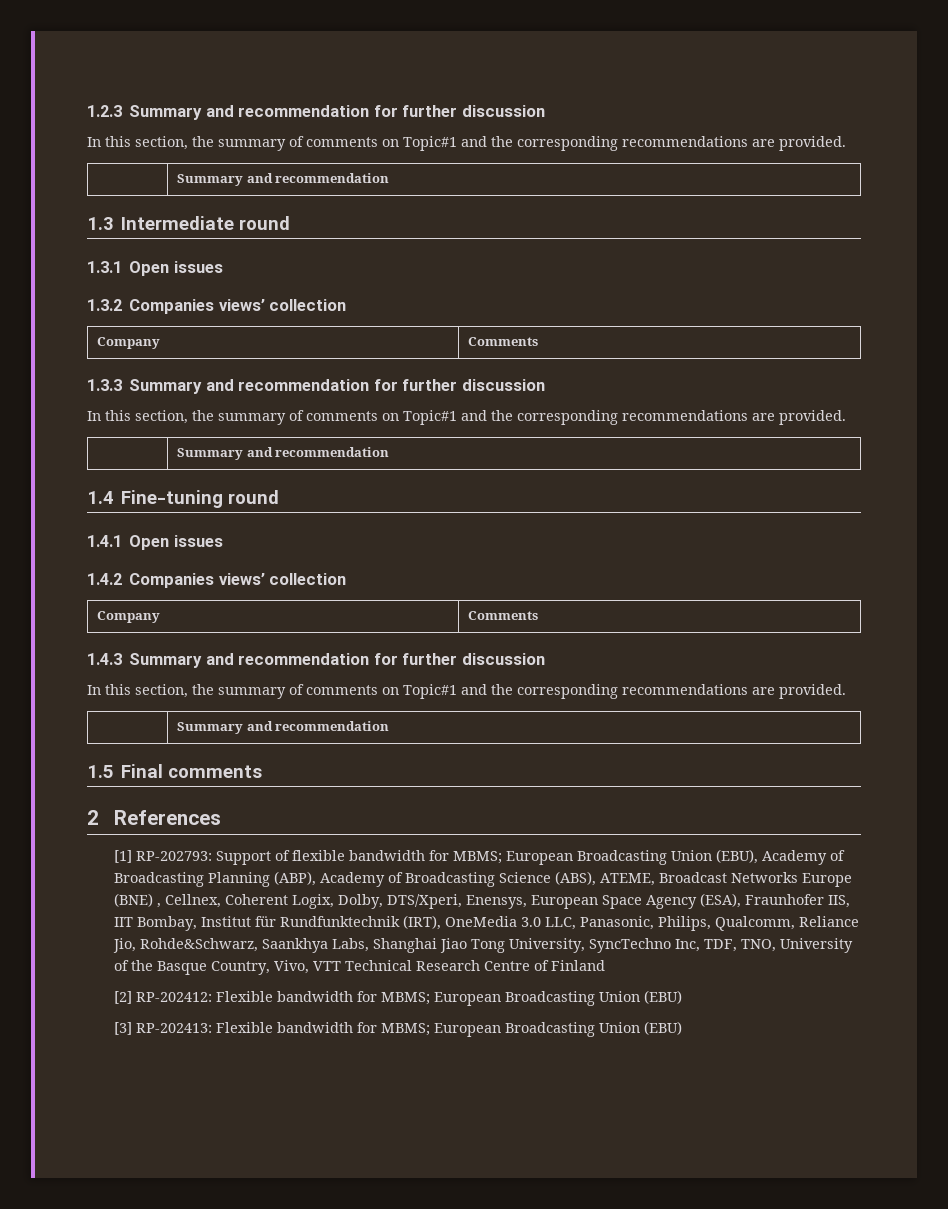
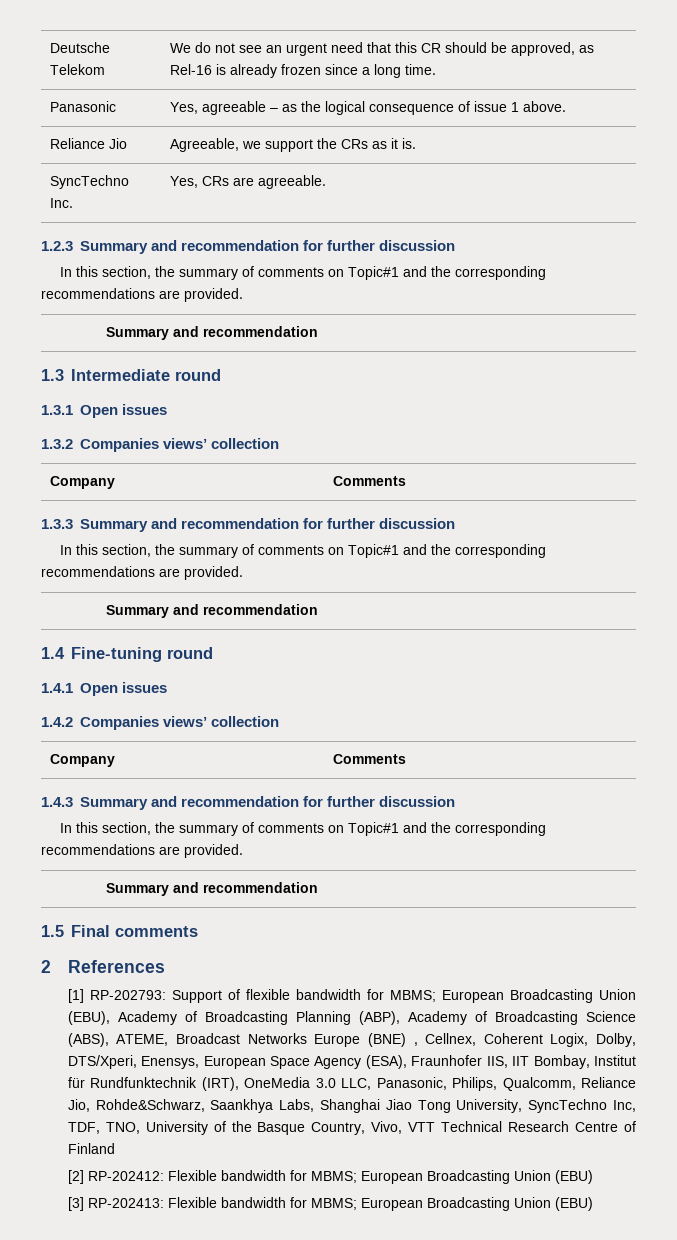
(87, 111) none -> [49,42,110,53] [49,64,105,75] [169,42,594,56] [169,64,436,78] [49,101,116,112] [169,101,566,115] [49,138,127,149] [169,138,416,152] [49,175,129,189] [49,198,73,208] [169,175,326,189] Deutsche Telekom | We do not see an urgent need that this CR should be approved, as Rel-16 is already frozen since a long time. // Panasonic | Yes, agreeable – as the logical consequence of issue 1 above. // Reliance Jio | Agreeable, we support the CRs as it is. // SyncTechno Inc. | Yes, CRs are agreeable. //

